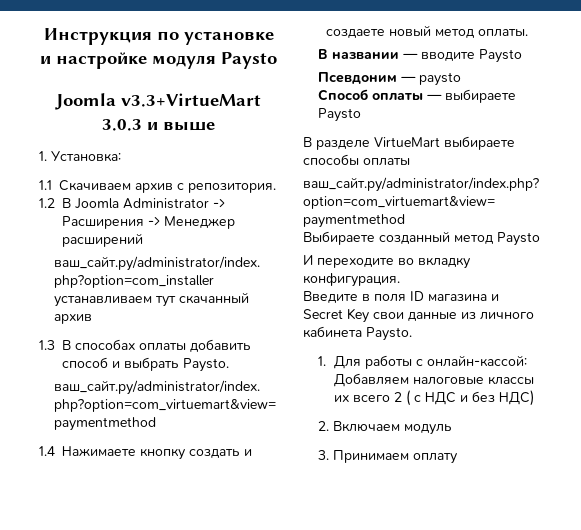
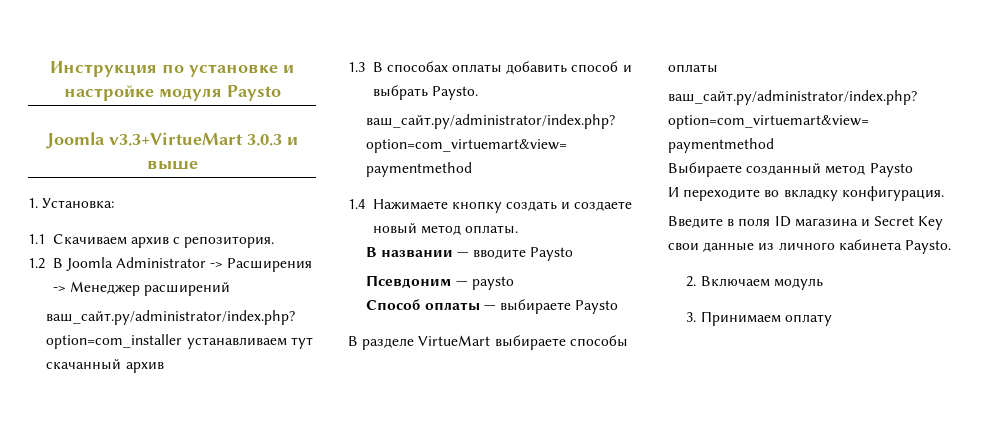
[318,355,527,369] [333,373,534,387] [333,390,534,406] // 1. Для работы с онлайн-кассой: Добавляем налоговые классы их всего 2 ( с НДС и без НДС) -> (951, 247) none

